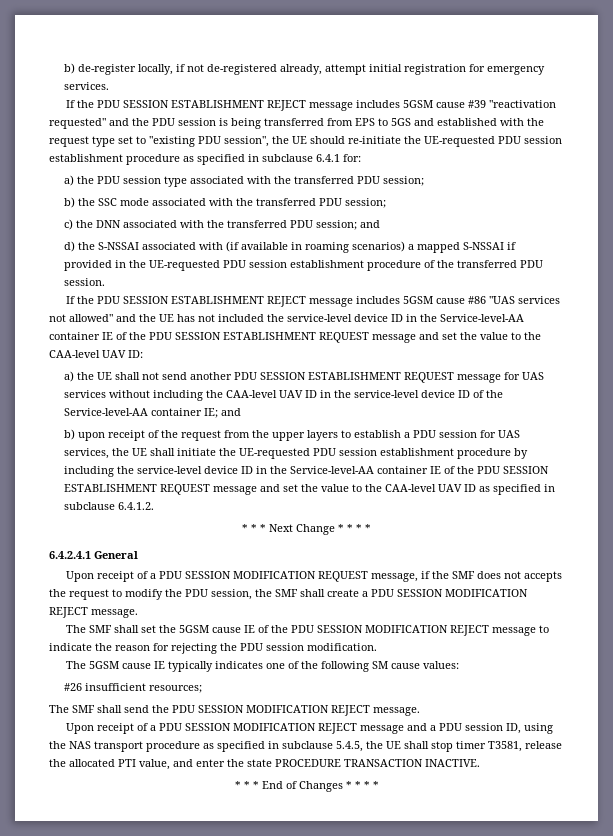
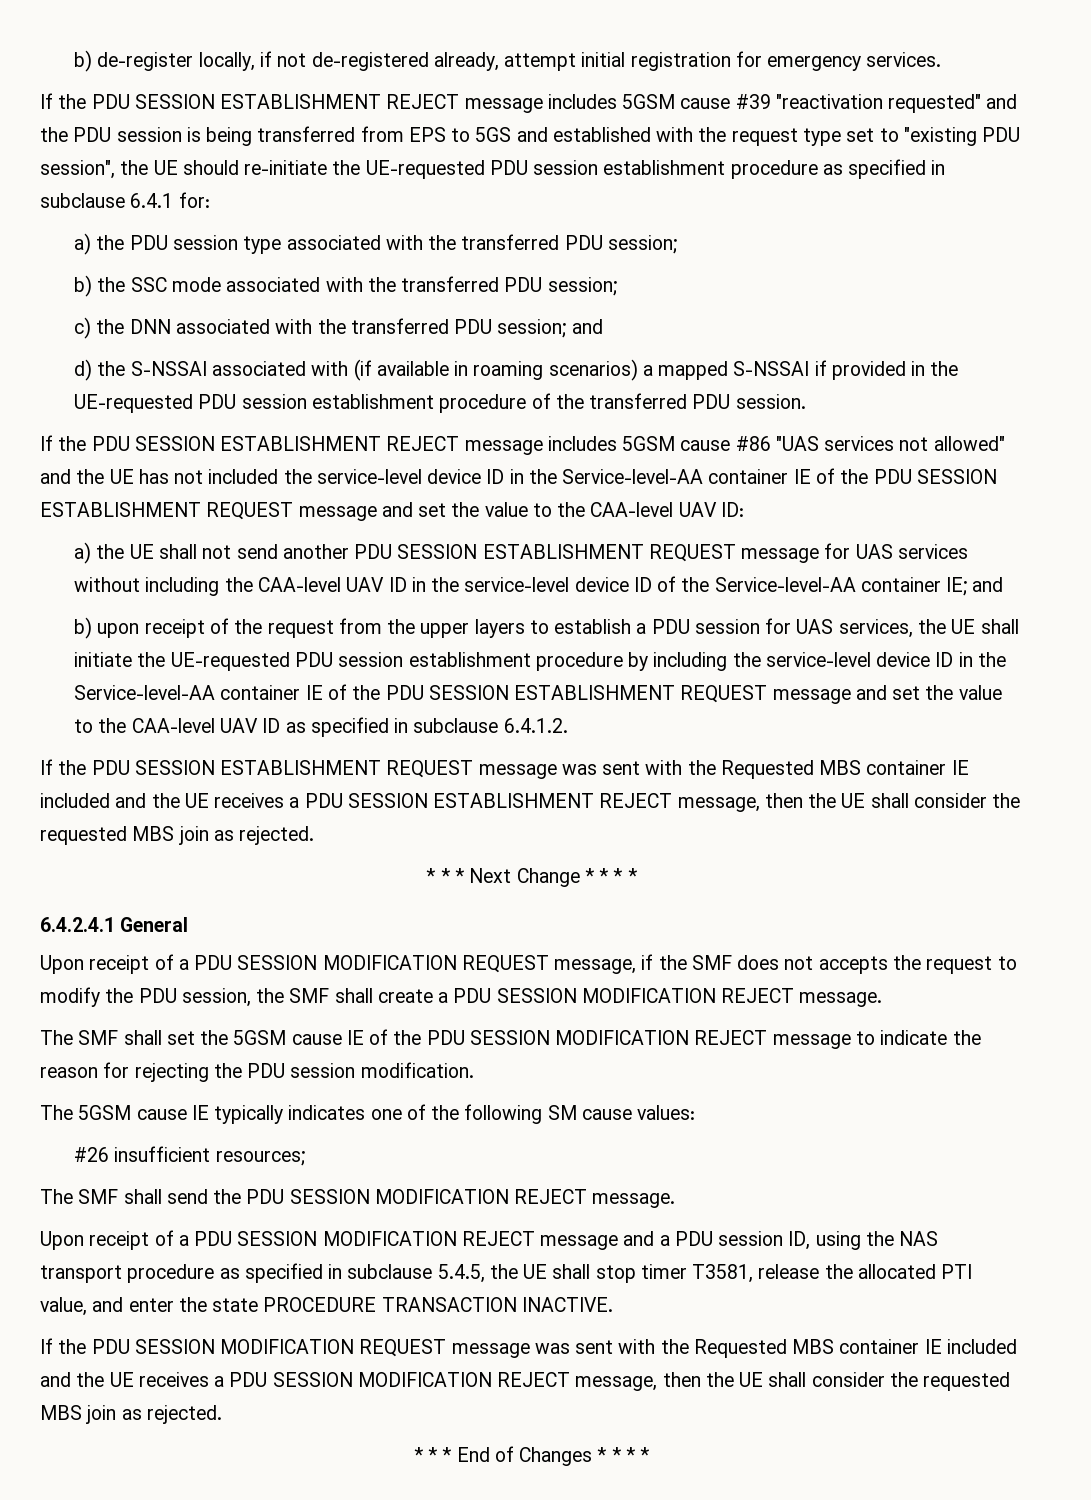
(154, 506) none -> [40,759,969,779] [40,793,1021,812] [40,826,315,845] // If the PDU SESSION ESTABLISHMENT REQUEST message was sent with the Requested MBS container IE included and the UE receives a PDU SESSION ESTABLISHMENT REJECT message, then the UE shall consider the requested MBS join as rejected.
(480, 763) none -> [40,1338,1017,1358] [40,1372,1011,1391] [40,1405,222,1424] // If the PDU SESSION MODIFICATION REQUEST message was sent with the Requested MBS container IE included and the UE receives a PDU SESSION MODIFICATION REJECT message, then the UE shall consider the requested MBS join as rejected.

